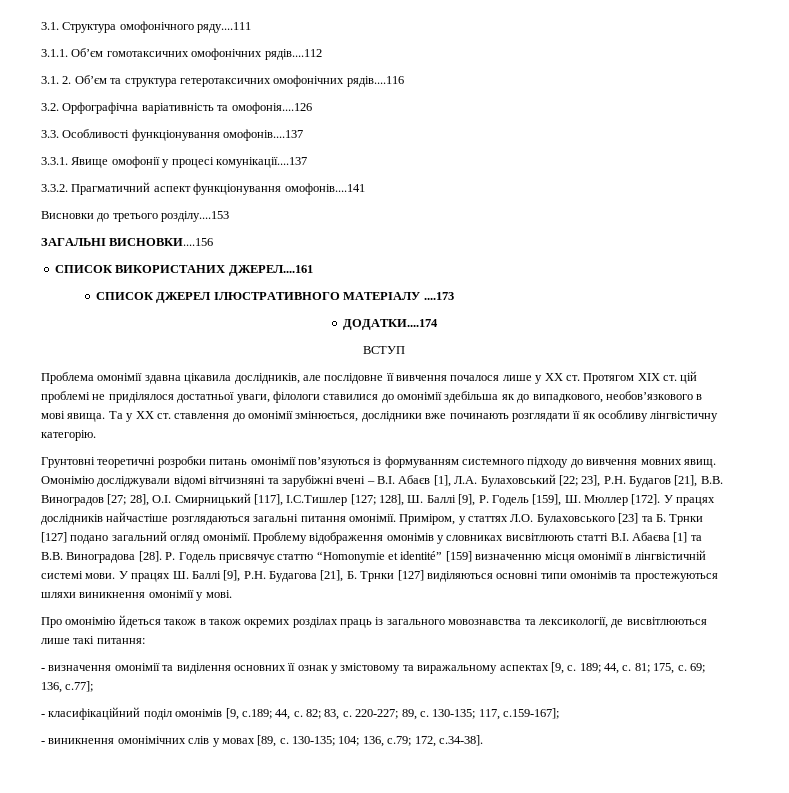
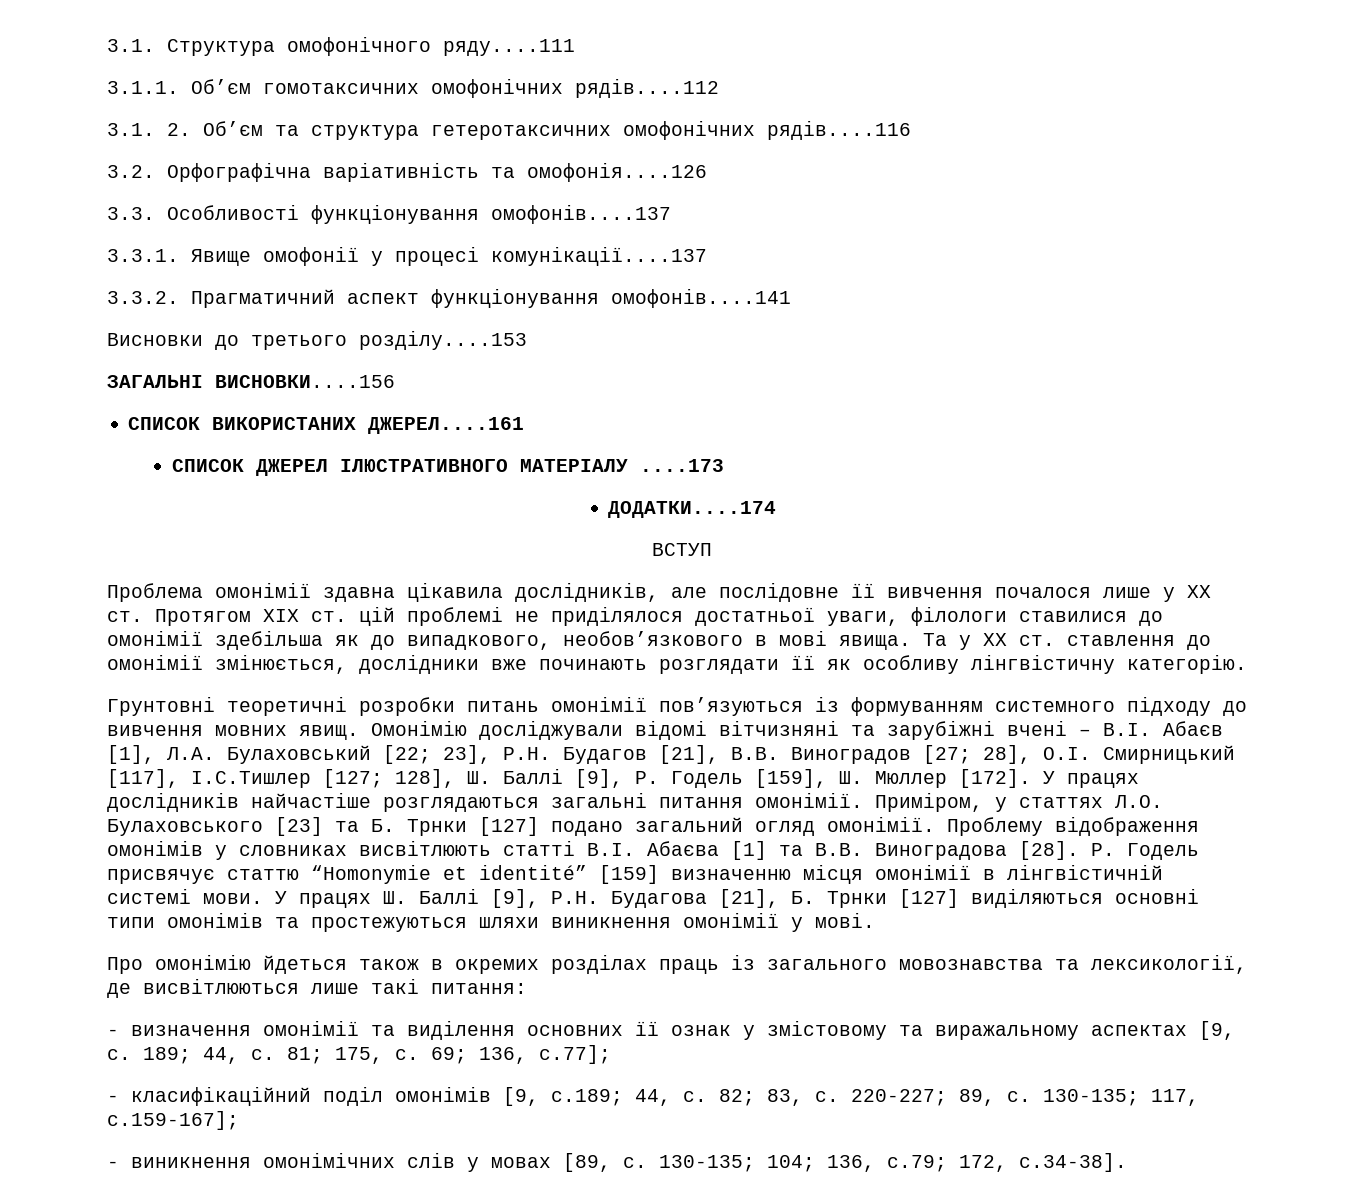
[208,619,241,625] також -> (443, 964) none

